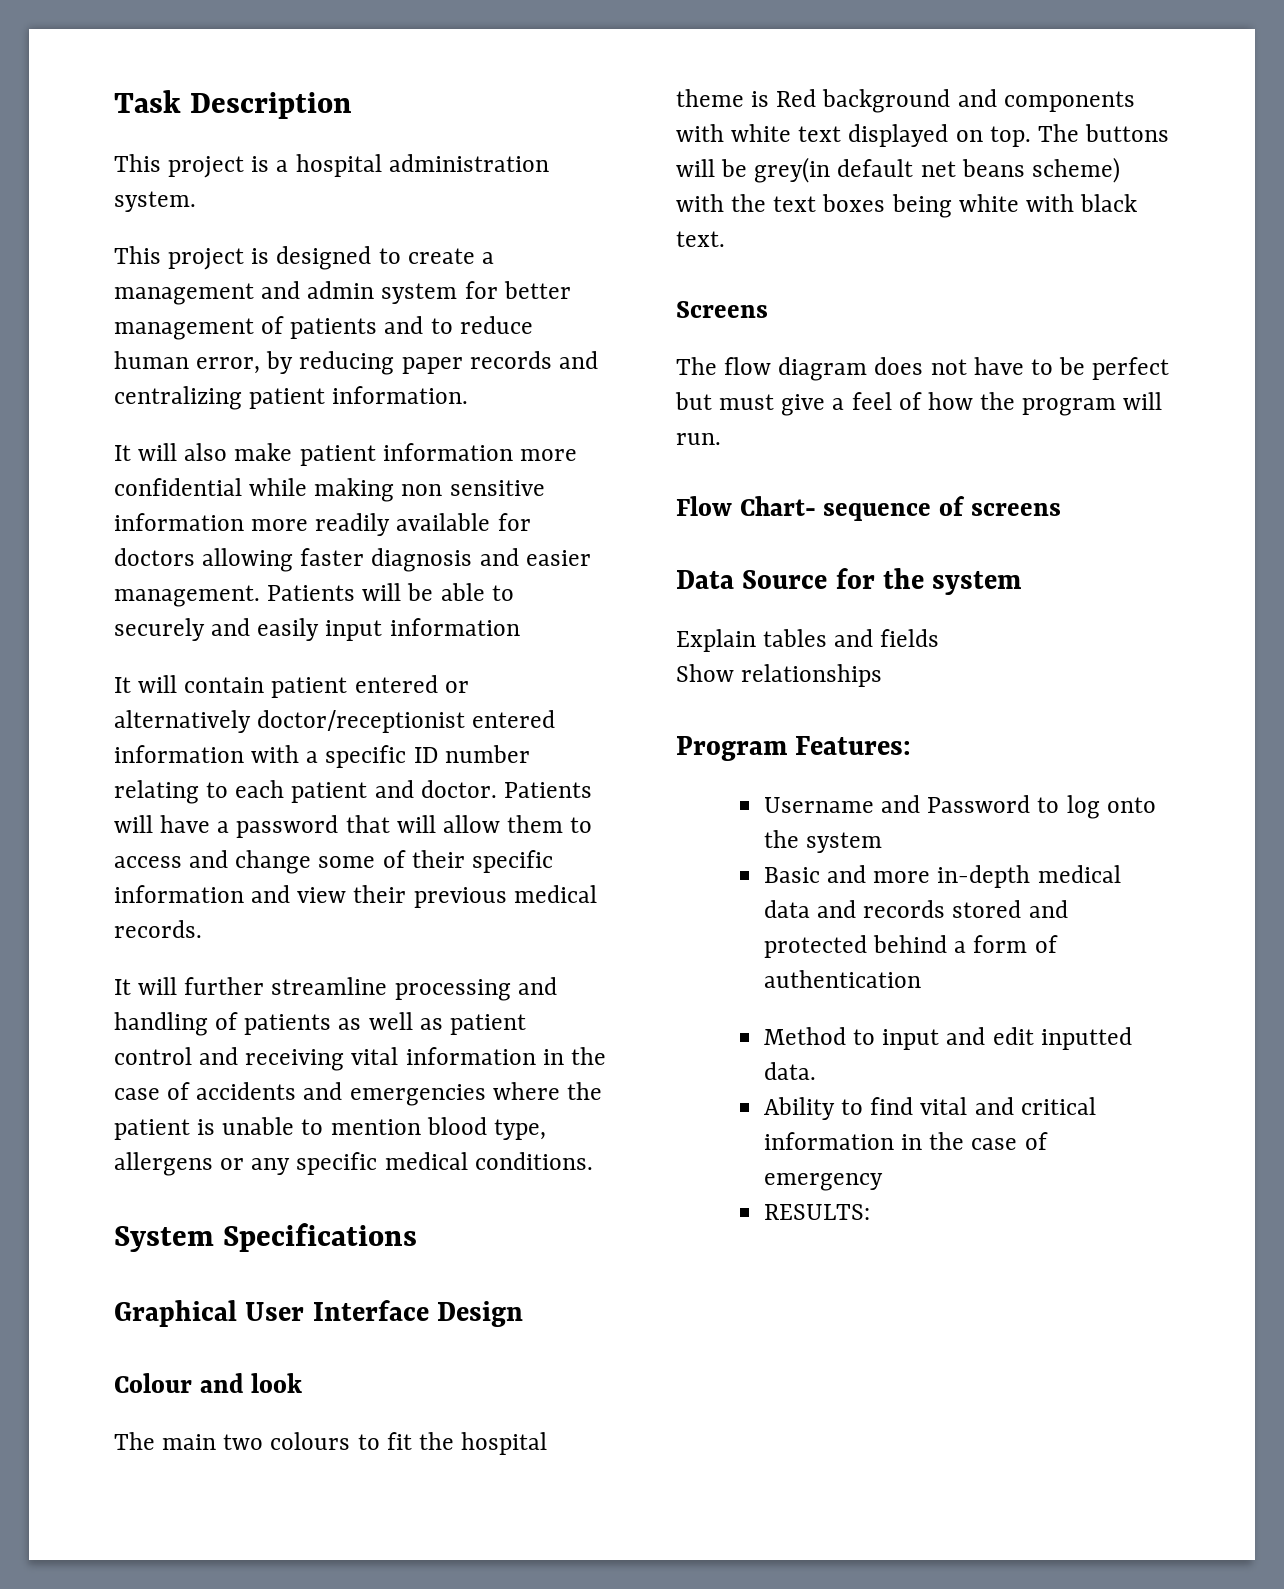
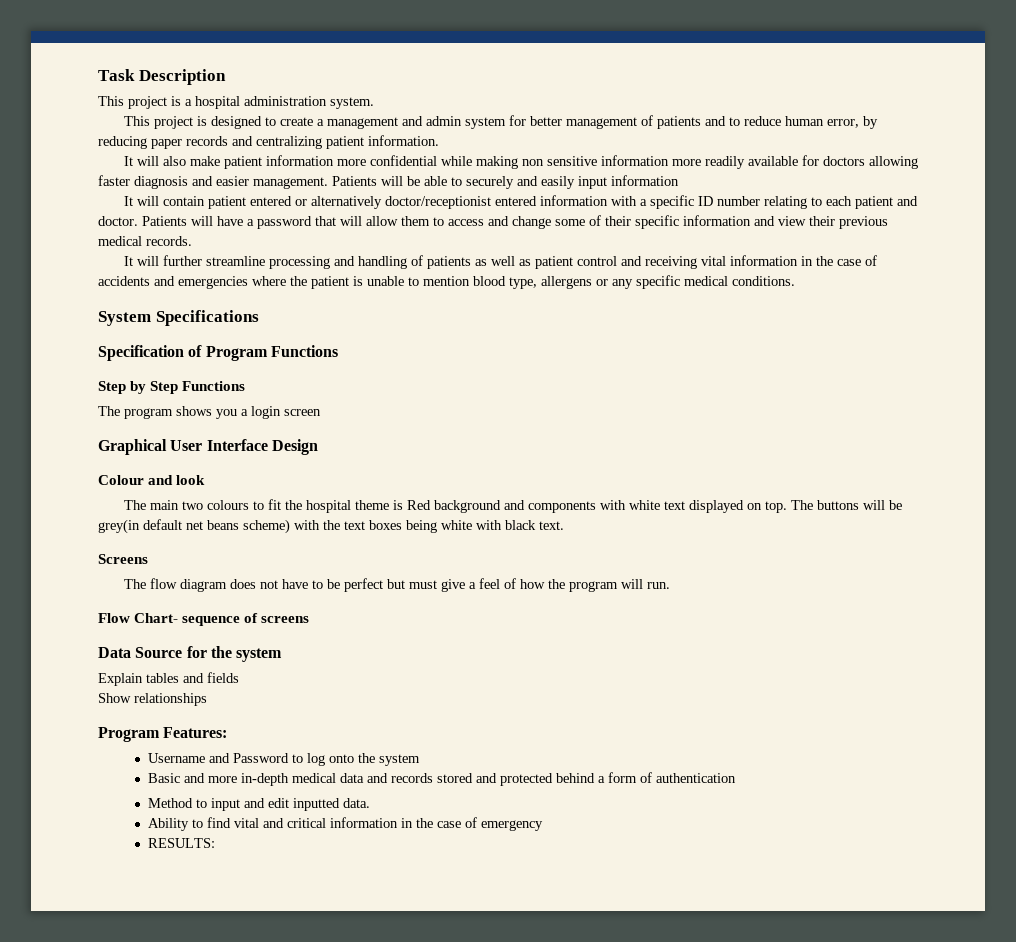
(418, 1237) none -> [98,345,338,361] [98,381,246,394] [98,406,321,419] // Specification of Program Functions // Step by Step Functions // The program shows you a login screen

